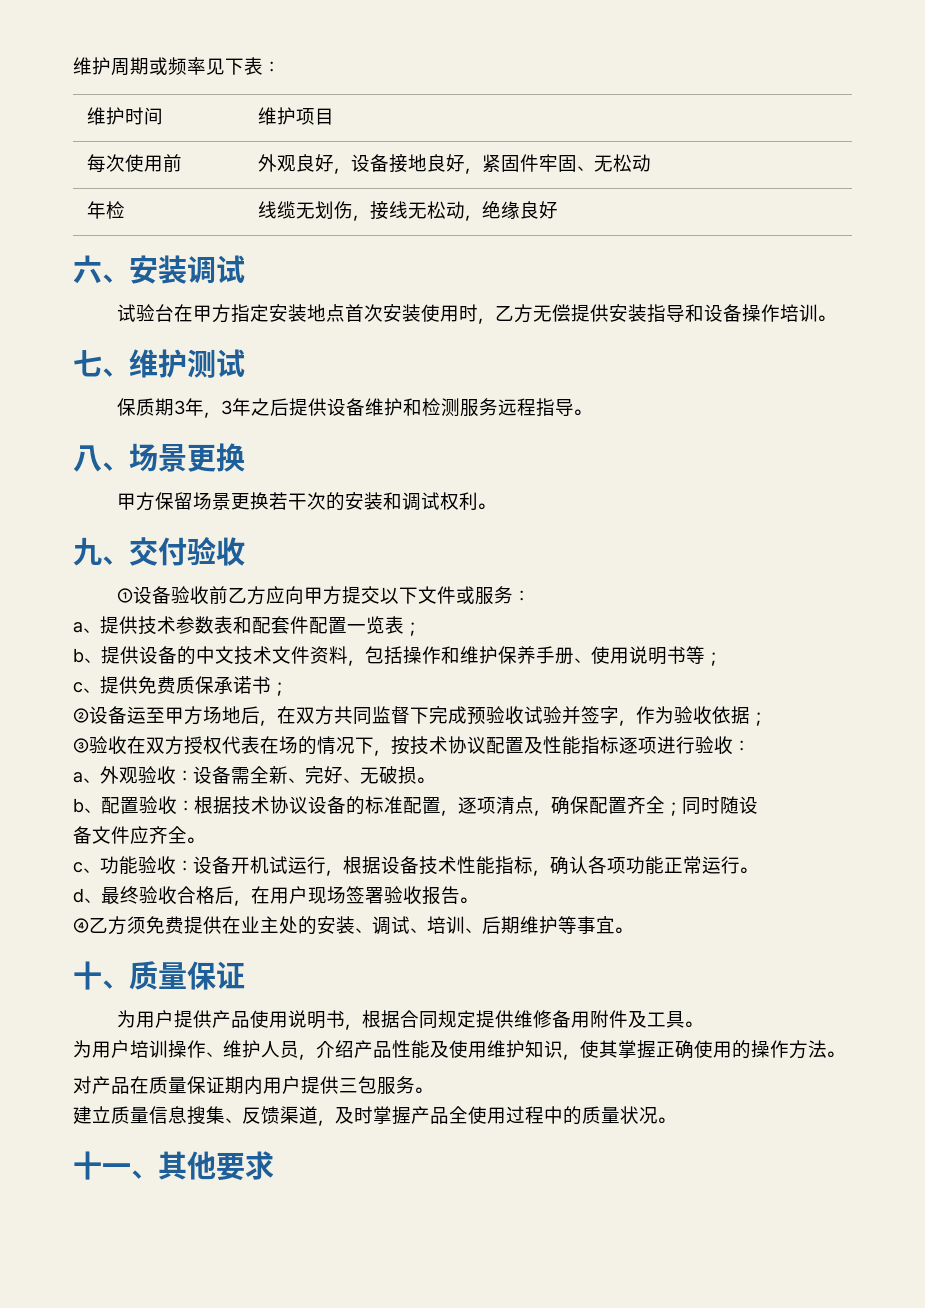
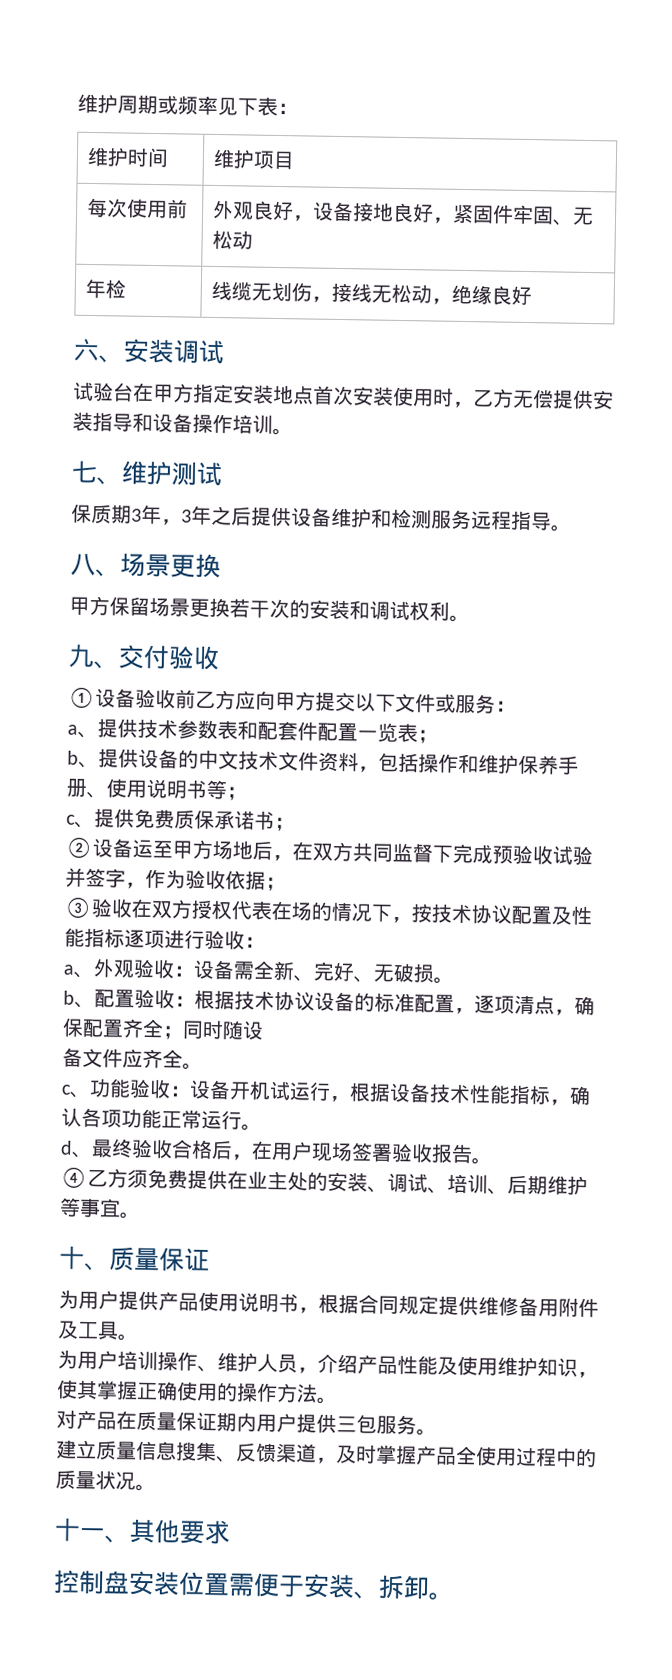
(274, 1165) none -> [53,1569,454,1600] // 控制盘安装位置需便于安装、拆卸。

